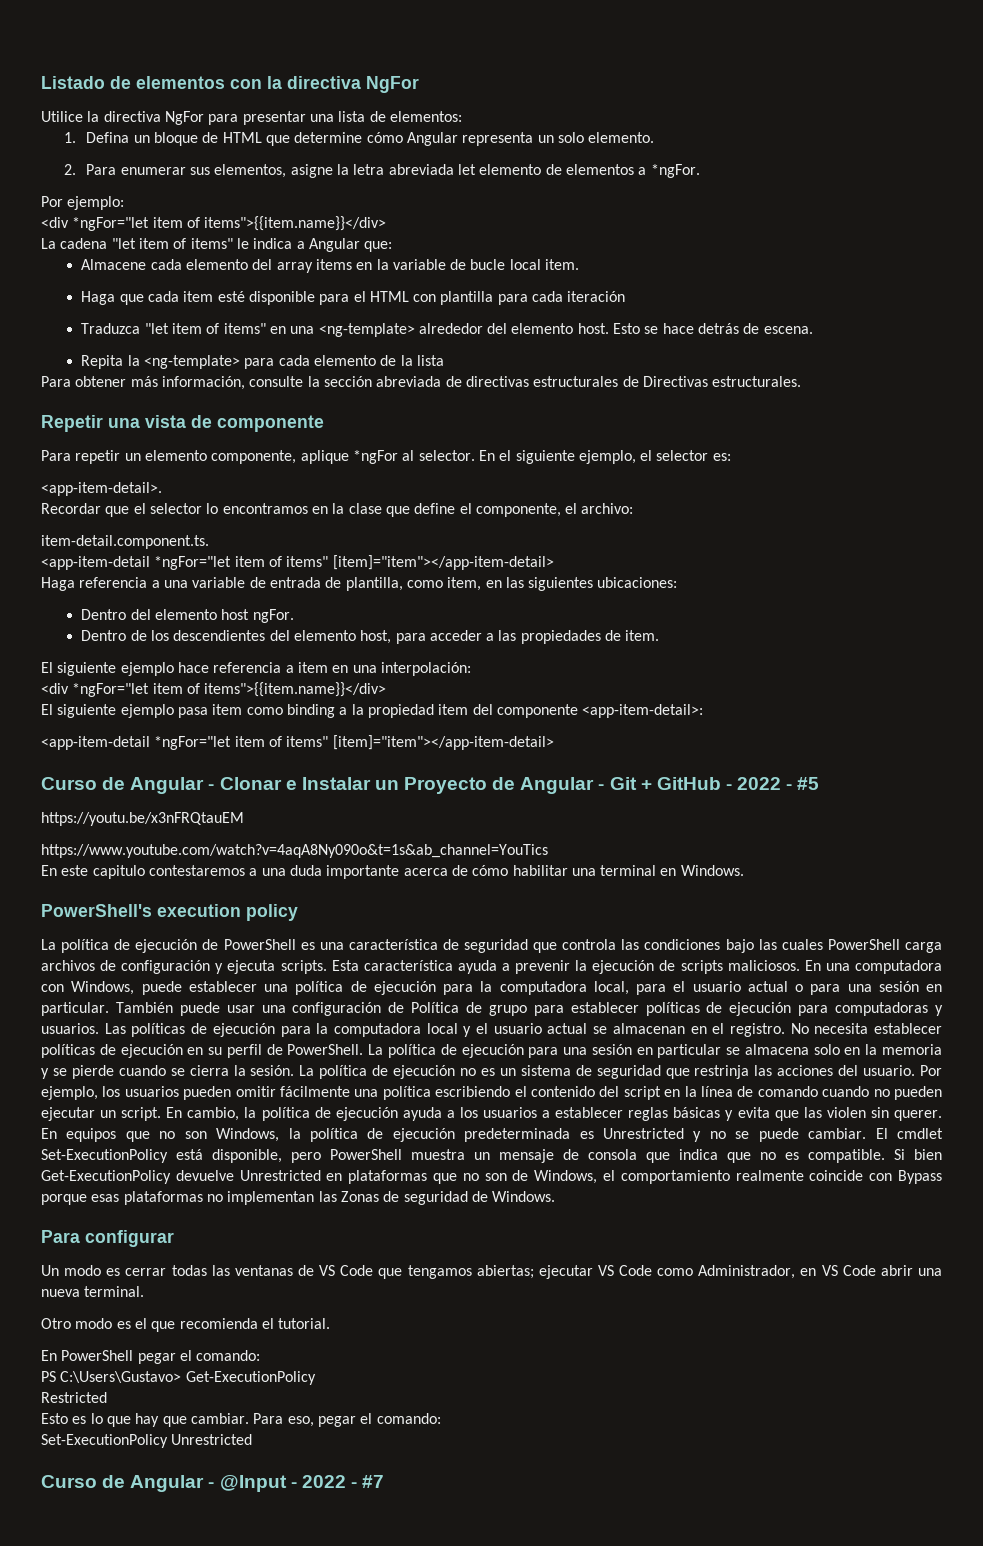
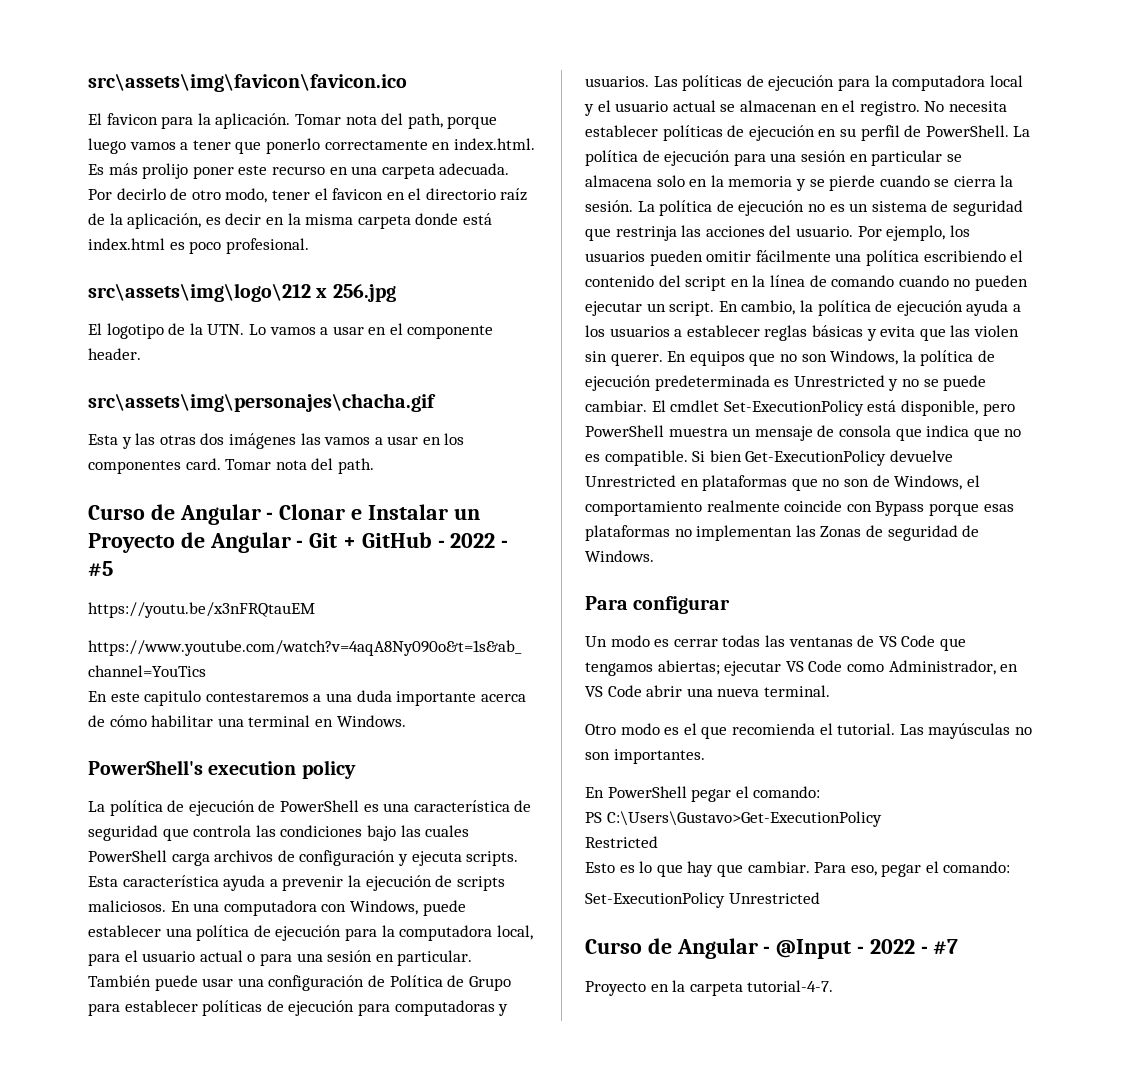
[41,76,419,93] [41,111,462,125] [63,132,655,146] [63,164,700,178] [41,196,125,210] [41,216,387,231] [41,238,393,252] [81,259,580,273] [81,291,626,305] [81,323,813,337] [81,355,444,369] [41,376,802,390] [41,415,324,432] [41,450,731,464] [41,482,162,496] [41,503,634,517] [41,535,209,549] [41,555,554,570] [41,577,678,591] [81,609,294,623] [81,630,660,644] [41,662,471,676] [41,682,387,697] [41,704,704,718] [41,735,554,750] Listado de elementos con la directiva NgFor // Utilice la directiva NgFor para presentar una lista de elementos: // 1. Defina un bloque de HTML que determine cómo Angular representa un solo elemento. // 2. Para enumerar sus elementos, asigne la letra abreviada let elemento de elementos a *ngFor. // Por ejemplo: // <div *ngFor="let item of items">{{item.name}}</div> // La cadena "let item of items" le indica a Angular que: // Almacene cada elemento del array items en la variable de bucle local item. // Haga que cada item esté disponible para el HTML con plantilla para cada iteración // Traduzca "let item of items" en una <ng-template> alrededor del elemento host. Esto se hace detrás de escena. // Repita la <ng-template> para cada elemento de la lista // Para obtener más información, consulte la sección abreviada de directivas estructurales de Directivas estructurales. // Repetir una vista de componente // Para repetir un elemento componente, aplique *ngFor al selector. En el siguiente ejemplo, el selector es: // <app-item-detail>. // Recordar que el selector lo encontramos en la clase que define el componente, el archivo: // item-detail.component.ts. // <app-item-detail *ngFor="let item of items" [item]="item"></app-item-detail> // Haga referencia a una variable de entrada de plantilla, como item, en las siguientes ubicaciones: // Dentro del elemento host ngFor. // Dentro de los descendientes del elemento host, para acceder a las propiedades de item. // El siguiente ejemplo hace referencia a item en una interpolación: // <div *ngFor="let item of items">{{item.name}}</div> // El siguiente ejemplo pasa item como binding a la propiedad item del componente <app-item-detail>: // <app-item-detail *ngFor="let item of items" [item]="item"></app-item-detail> -> [88,74,407,92] [88,113,498,129] [88,138,535,154] [88,163,510,179] [88,188,528,203] [88,213,492,229] [88,238,309,254] [88,283,396,302] [88,323,494,339] [88,348,141,360] [88,393,436,412] [88,433,465,449] [88,458,374,474] src\assets\img\favicon\favicon.ico // El favicon para la aplicación. Tomar nota del path, porque luego vamos a tener que ponerlo correctamente en index.html. Es más prolijo poner este recurso en una carpeta adecuada. Por decirlo de otro modo, tener el favicon en el directorio raíz de la aplicación, es decir en la misma carpeta donde está index.html es poco profesional. // src\assets\img\logo\212 x 256.jpg // El logotipo de la UTN. Lo vamos a usar en el componente header. // src\assets\img\personajes\chacha.gif // Esta y las otras dos imágenes las vamos a usar en los componentes card. Tomar nota del path.
[488,1005,527,1016] grupo -> [468,976,511,991] Grupo
(331, 1323) none -> [899,723,1032,739] [585,749,705,764] Las mayúsculas no son importantes.
[60,1371,316,1385] C:\Users\Gustavo> Get-ExecutionPolicy -> [606,811,882,827] C:\Users\Gustavo>Get-ExecutionPolicy
(385, 1481) none -> [585,980,834,996] // Proyecto en la carpeta tutorial-4-7.

